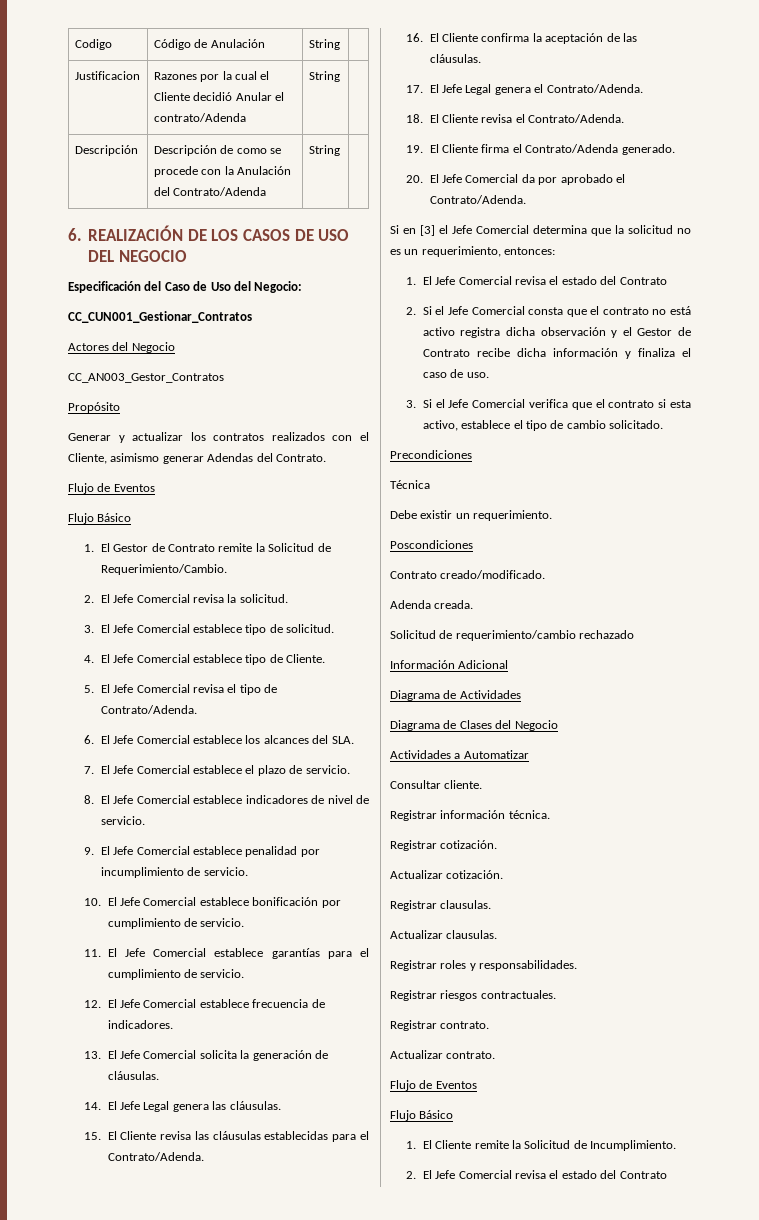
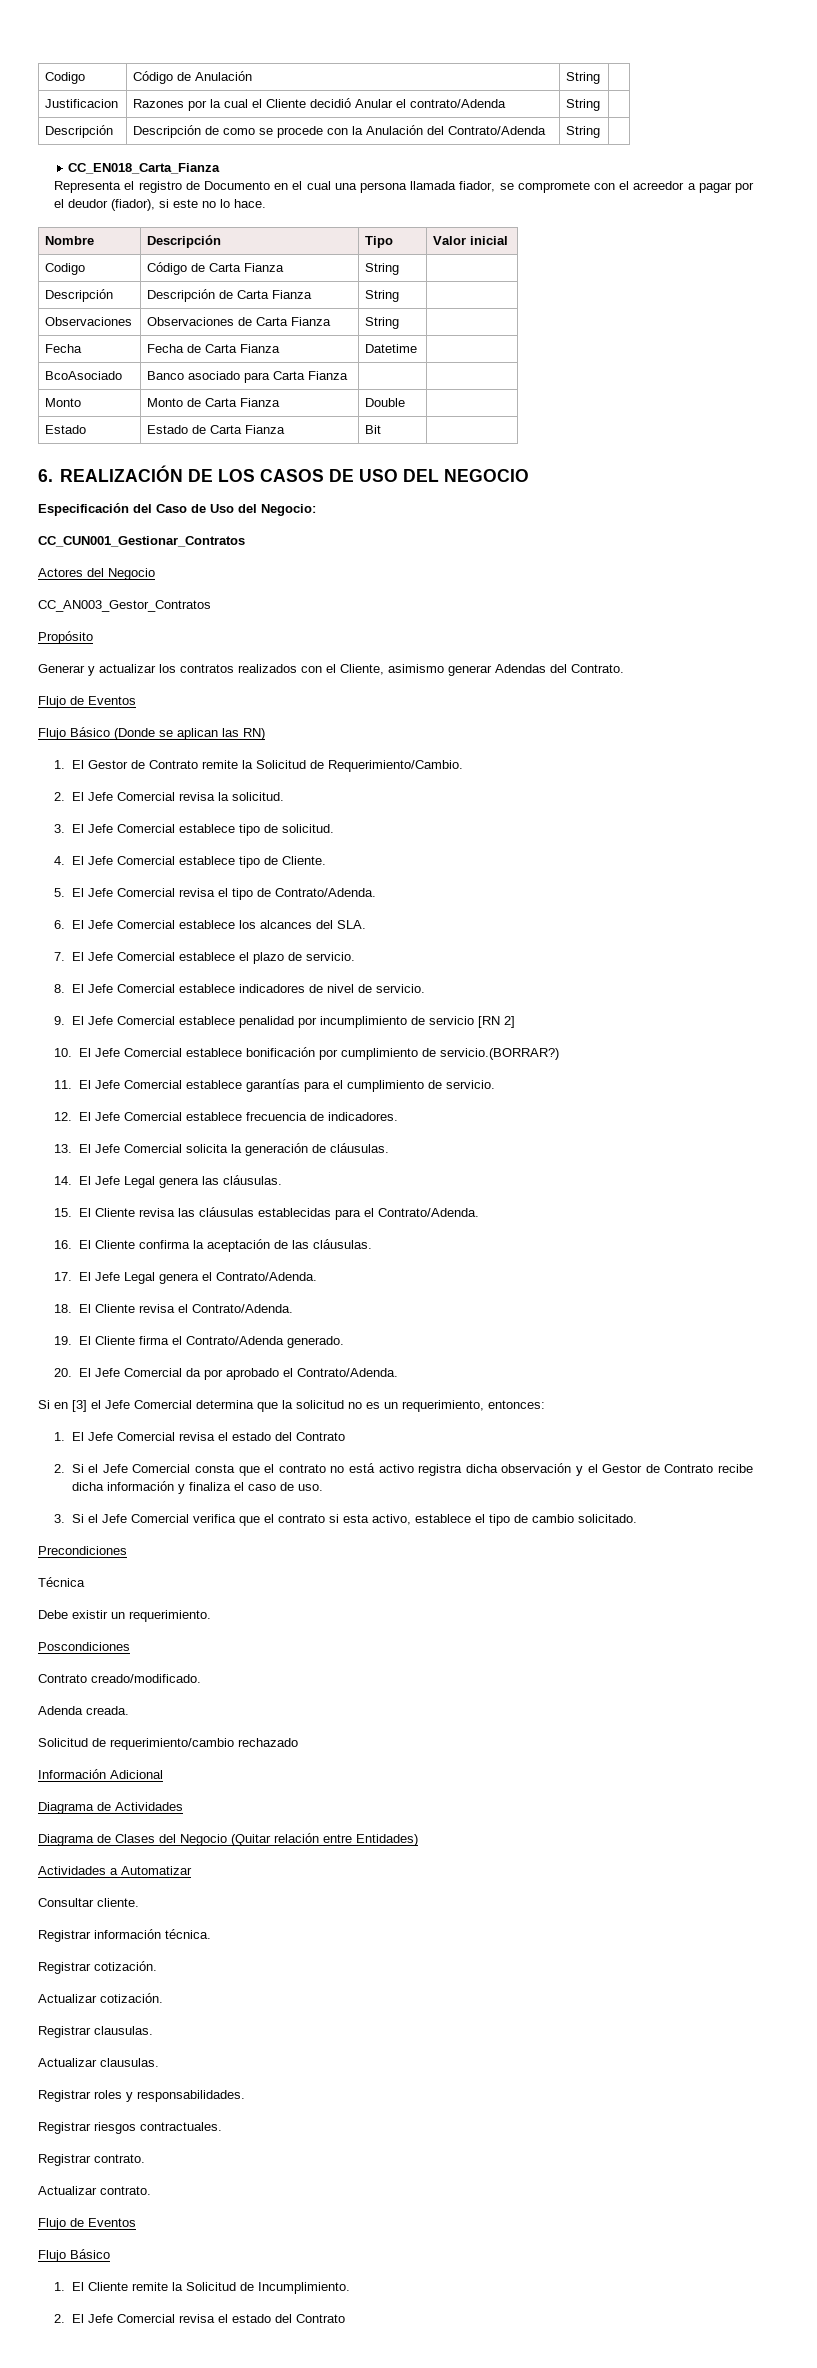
(340, 150) none -> [68,163,221,174] [54,181,755,193] [54,199,267,211] [45,236,95,245] [147,235,222,248] [365,236,394,248] [433,236,509,245] [45,263,86,275] [147,262,285,275] [365,263,400,275] [45,289,114,302] [147,289,313,302] [365,290,400,302] [45,317,133,326] [147,317,332,326] [365,317,400,329] [45,344,83,353] [147,344,281,353] [365,344,418,353] [45,371,123,380] [147,371,349,383] [45,398,82,407] [147,398,281,407] [365,398,406,407] [45,425,87,434] [147,425,286,434] [365,425,382,434] // CC_EN018_Carta_Fianza // Representa el registro de Documento en el cual una persona llamada fiador, se compromete con el acreedor a pagar por el deudor (fiador), si este no lo hace. // Nombre | Descripción | Tipo | Valor inicial // Codigo | Código de Carta Fianza | String | // Descripción | Descripción de Carta Fianza | String | // Observaciones | Observaciones de Carta Fianza | String | // Fecha | Fecha de Carta Fianza | Datetime | // BcoAsociado | Banco asociado para Carta Fianza | | // Monto | Monto de Carta Fianza | Double | // Estado | Estado de Carta Fianza | Bit |
(132, 517) none -> [114,728,265,740] (Donde se aplican las RN)
[203,867,248,876] servicio. -> [428,1016,515,1028] servicio [RN 2]
[200,918,245,927] servicio. -> [439,1048,559,1060] servicio.(BORRAR?)
(558, 725) none -> [231,1833,418,1846] (Quitar relación entre Entidades)

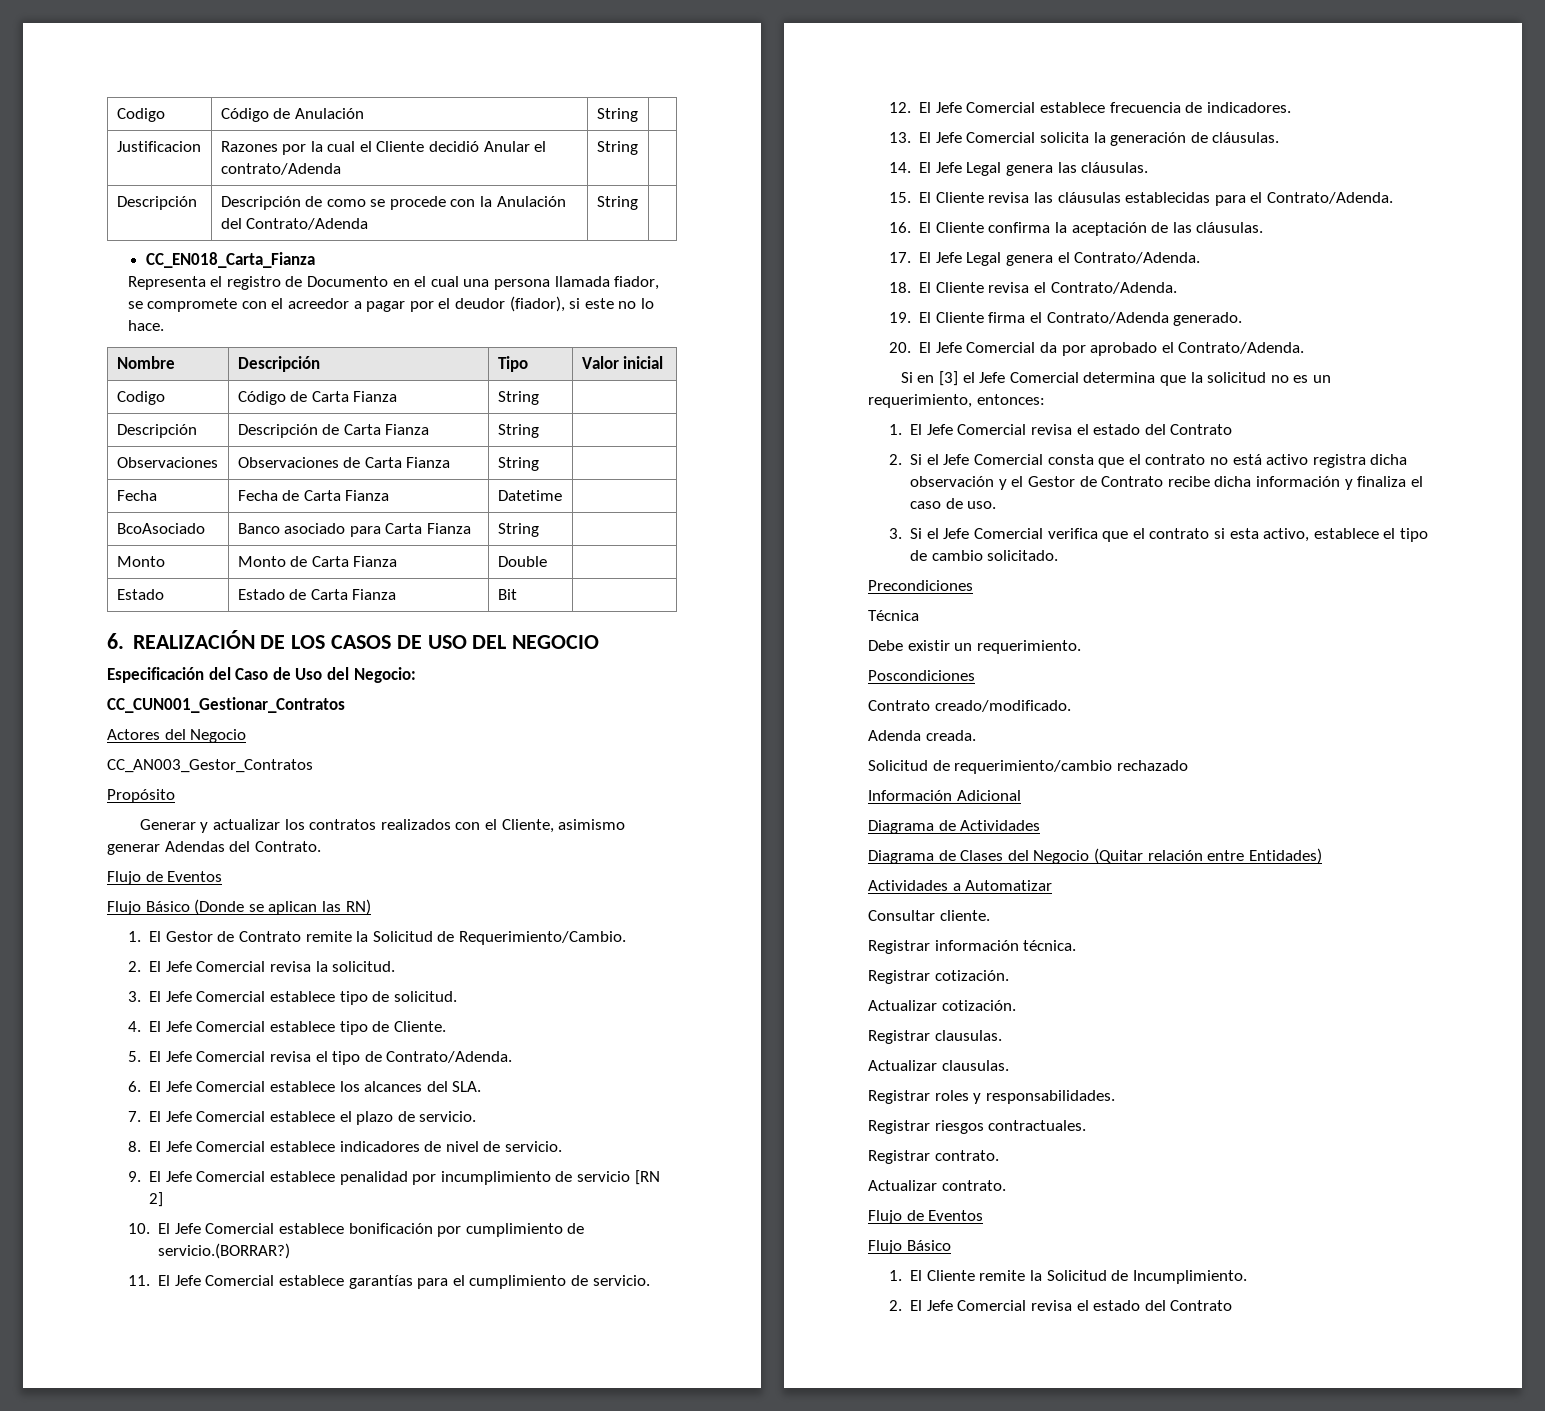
(349, 375) none -> [497,523,539,537] String

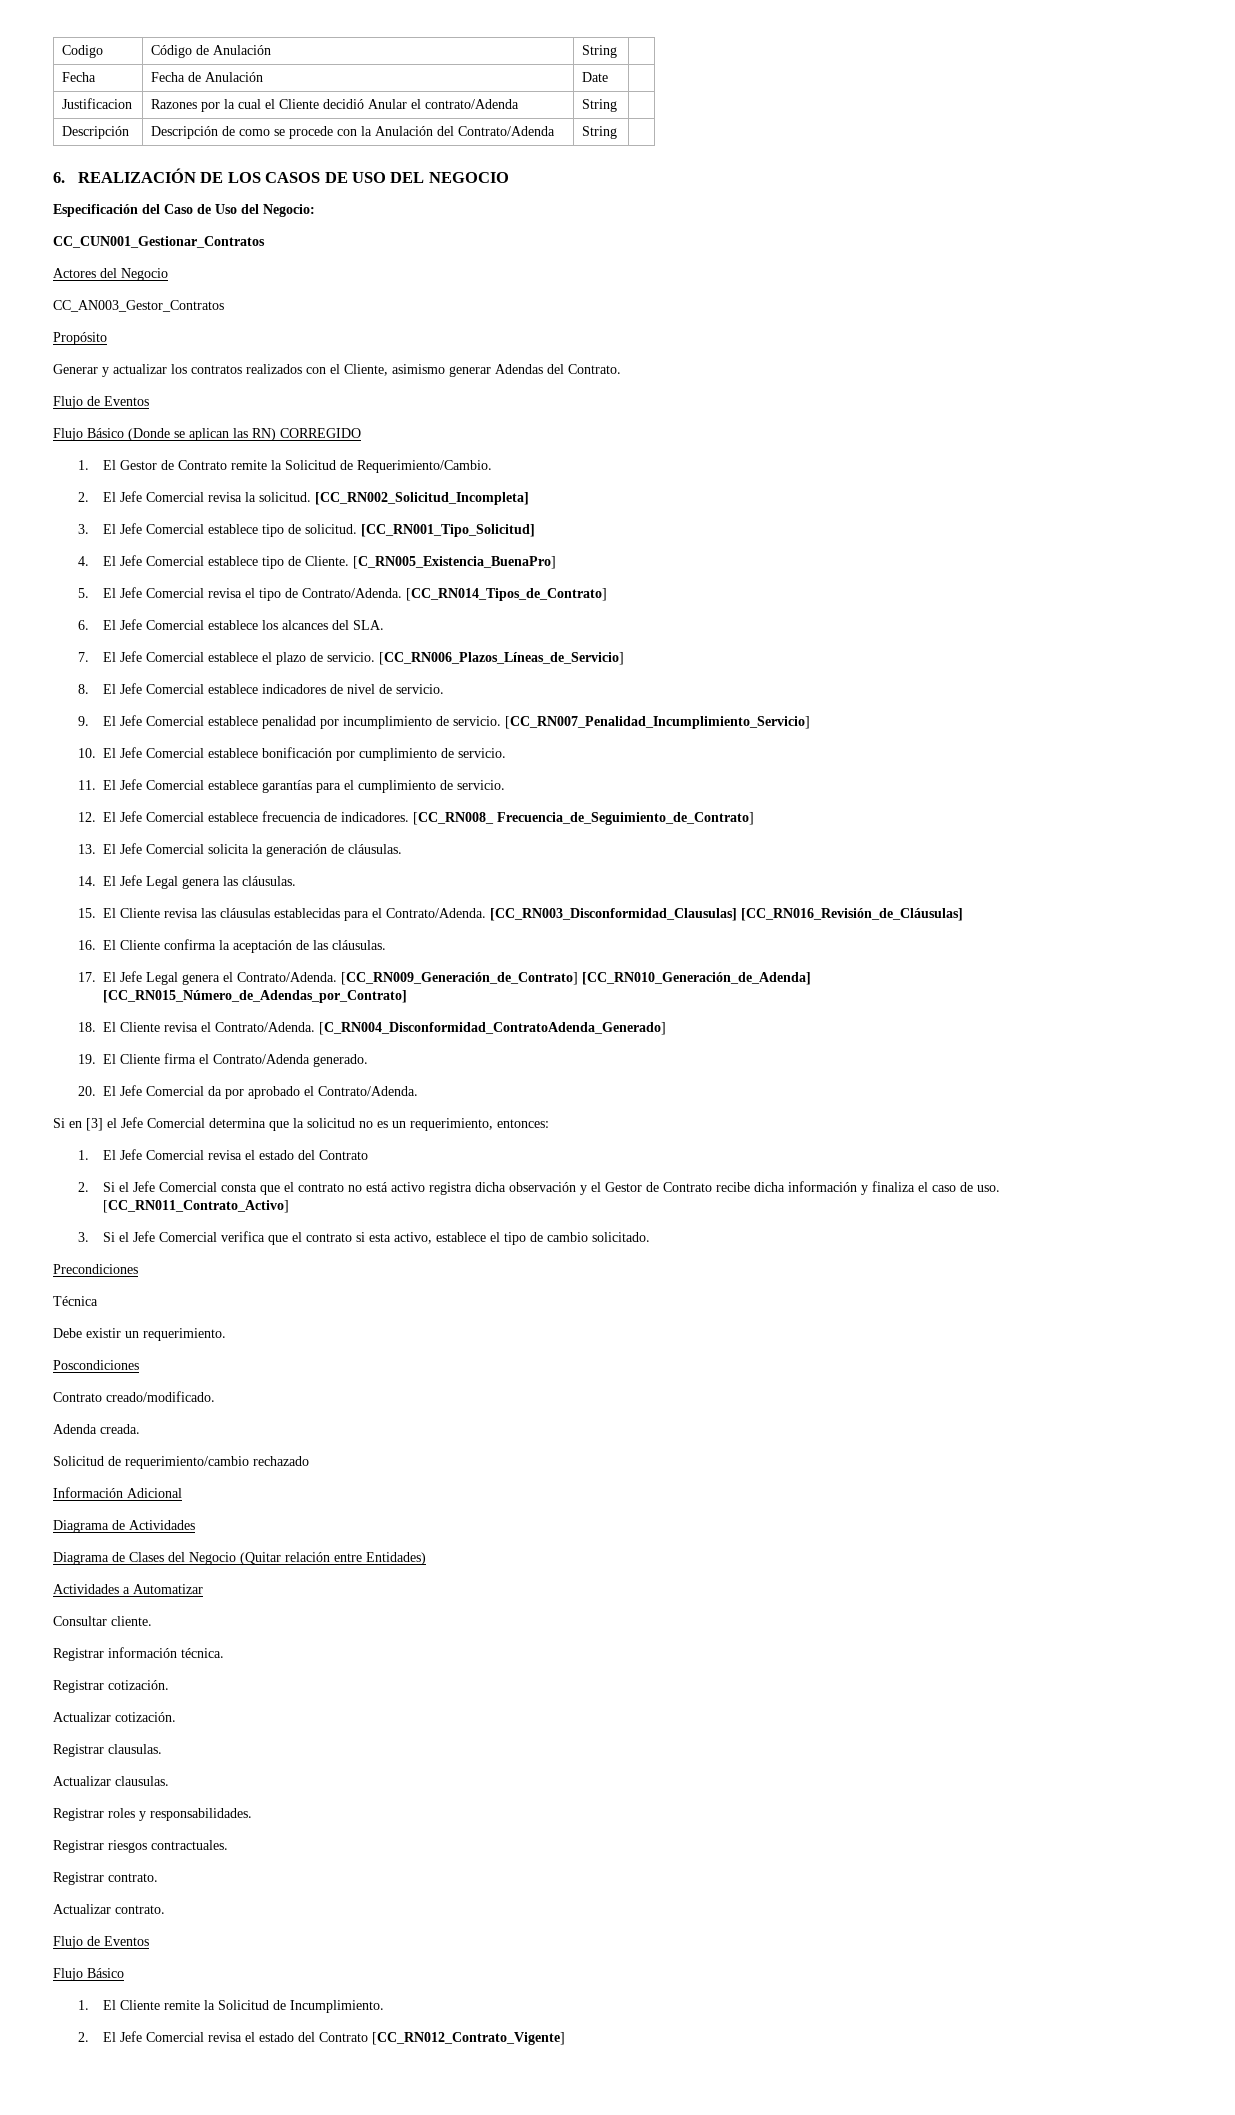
(638, 115) none -> [62,72,97,82] [151,72,264,82] [582,72,609,82] // Fecha | Fecha de Anulación | Date |
[146,252,316,268] [127,276,660,290] [127,296,654,312] [127,320,164,331] [116,356,175,369] [237,356,320,372] [497,356,528,372] [581,356,664,369] [116,391,165,405] [237,391,398,405] [497,391,539,405] [116,424,197,438] [237,424,430,438] [497,424,539,438] [116,457,218,468] [237,457,451,468] [497,457,539,471] [116,490,157,501] [237,490,390,501] [497,490,562,501] [116,523,205,534] [237,523,471,537] [497,523,539,537] [116,556,165,567] [237,556,398,567] [497,556,547,567] [116,589,164,600] [237,589,397,600] [497,589,517,600] // CC_EN018_Carta_Fianza // Representa el registro de Documento en el cual una persona llamada fiador, se compromete con el acreedor a pagar por el deudor (fiador), si este no lo hace. // Nombre | Descripción | Tipo | Valor inicial // Codigo | Código de Carta Fianza | String | // Descripción | Descripción de Carta Fianza | String | // Observaciones | Observaciones de Carta Fianza | String | // Fecha | Fecha de Carta Fianza | Datetime | // BcoAsociado | Banco asociado para Carta Fianza | String | // Monto | Monto de Carta Fianza | Double | // Estado | Estado de Carta Fianza | Bit | -> (618, 132) none
(371, 907) none -> [280,428,361,438] CORREGIDO
(396, 966) none -> [314,492,529,505] [CC_RN002_Solicitud_Incompleta]
(457, 996) none -> [360,524,535,537] [CC_RN001_Tipo_Solicitud]
(446, 1026) none -> [352,556,556,569] [C_RN005_Existencia_BuenaPro]
(513, 1057) none -> [405,588,607,601] [CC_RN014_Tipos_de_Contrato]
(477, 1116) none -> [378,652,624,665] [CC_RN006_Plazos_Líneas_de_Servicio]
[576,1170,660,1185] [149,1192,164,1207] servicio [RN 2] -> [452,716,810,729] servicio. [CC_RN007_Penalidad_Incumplimiento_Servicio]
[158,1243,291,1259] servicio.(BORRAR?) -> [457,748,506,758] servicio.
(1291, 107) none -> [412,812,754,825] [CC_RN008_ Frecuencia_de_Seguimiento_de_Contrato]
(1393, 198) none -> [489,908,963,921] [CC_RN003_Disconformidad_Clausulas] [CC_RN016_Revisión_de_Cláusulas]
(1201, 258) none -> [340,972,811,985] [102,990,407,1003] [CC_RN009_Generación_de_Contrato] [CC_RN010_Generación_de_Adenda] // [CC_RN015_Número_de_Adendas_por_Contrato]
(1177, 288) none -> [318,1022,666,1035] [C_RN004_Disconformidad_ContratoAdenda_Generado]
(997, 505) none -> [102,1200,289,1213] [CC_RN011_Contrato_Activo]
(1233, 1305) none -> [371,2032,565,2045] [CC_RN012_Contrato_Vigente]

